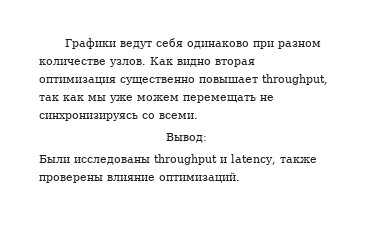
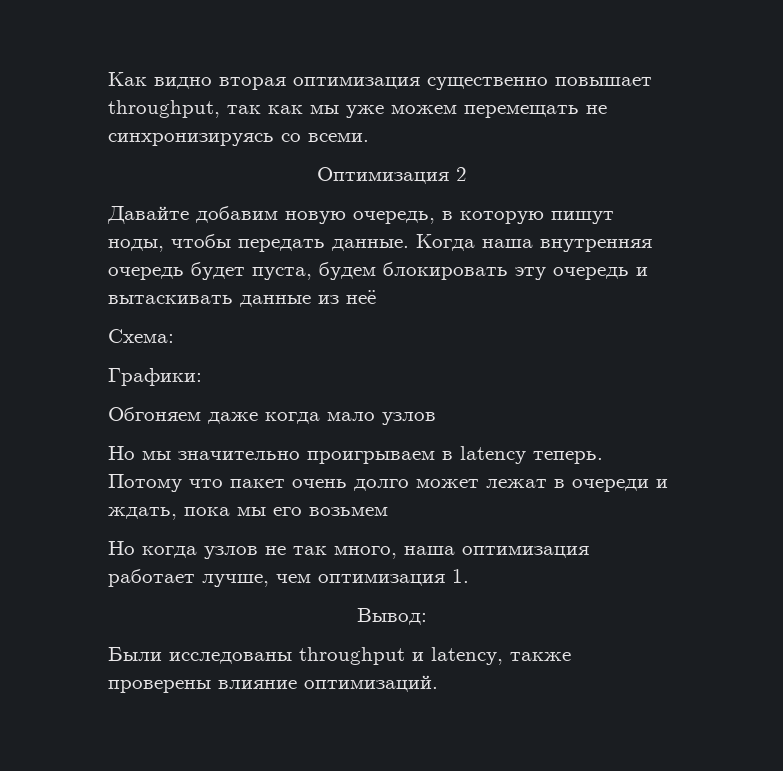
[64,38,321,49] [39,59,146,67] Графики ведут себя одинаково при разном количестве узлов. -> (108, 79) none
(198, 116) none -> [316,167,467,184] [107,206,614,224] [108,234,652,252] [108,262,648,280] [108,290,376,307] [108,329,174,343] [108,368,202,386] [108,407,436,425] [108,446,603,464] [108,474,668,492] [108,507,388,520] [108,541,589,559] [108,569,469,587] // Оптимизация 2 // Давайте добавим новую очередь, в которую пишут ноды, чтобы передать данные. Когда наша внутренняя очередь будет пуста, будем блокировать эту очередь и вытаскивать данные из неё // Схема: // Графики: // Обгоняем даже когда мало узлов // Но мы значительно проигрываем в latency теперь. Потому что пакет очень долго может лежат в очереди и ждать, пока мы его возьмем // Но когда узлов не так много, наша оптимизация работает лучше, чем оптимизация 1.

